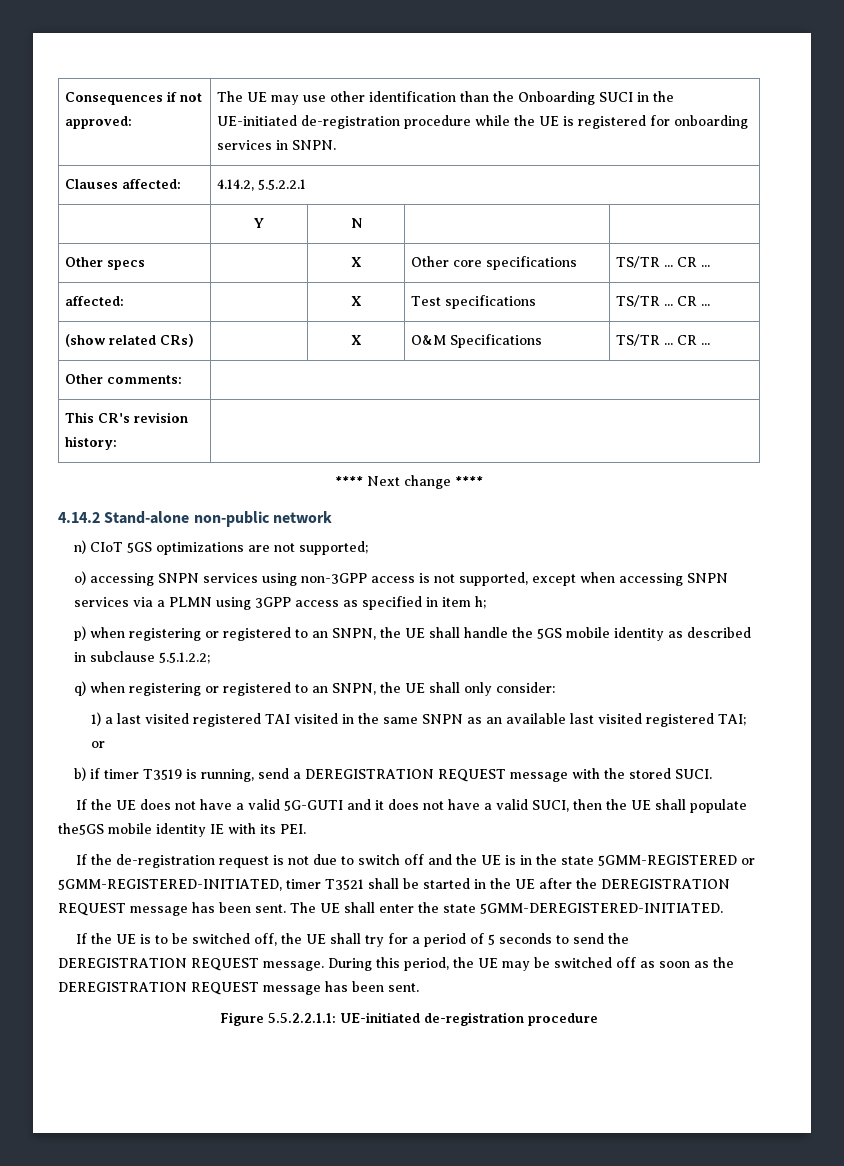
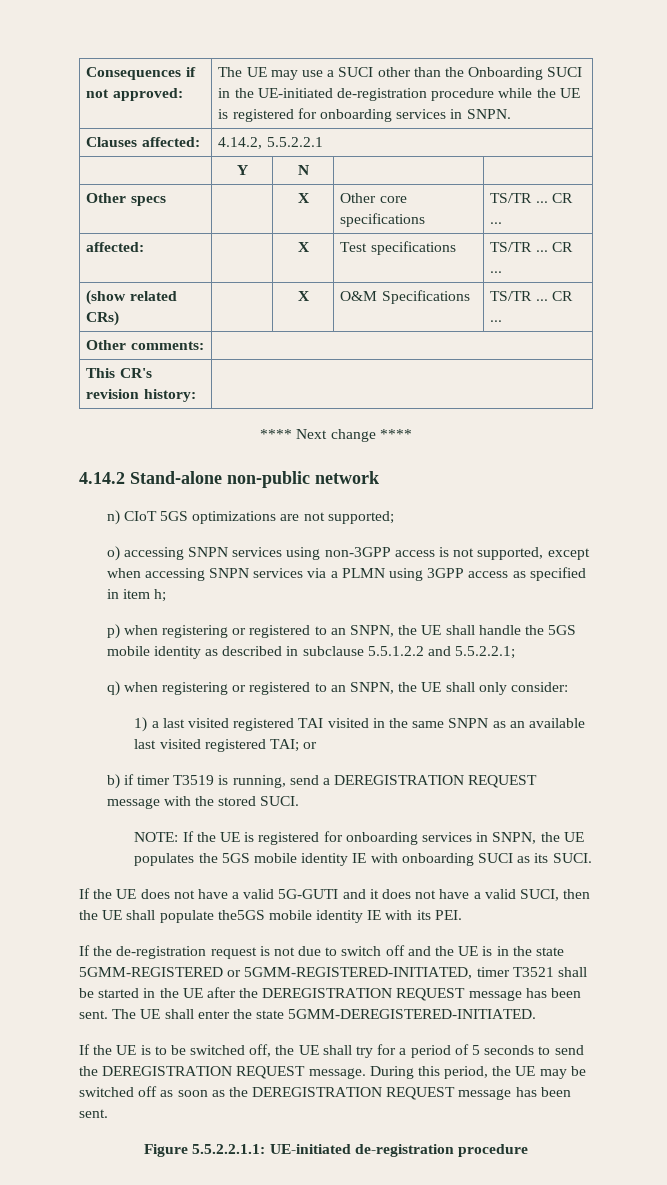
[330,91,457,102] other identification -> [327,67,411,77] a SUCI other
[159,652,211,664] 5.5.1.2.2; -> [367,646,516,659] 5.5.1.2.2 and 5.5.2.2.1;
(713, 774) none -> [134,831,584,845] [134,853,592,866] // NOTE: If the UE is registered for onboarding services in SNPN, the UE populates the 5GS mobile identity IE with onboarding SUCI as its SUCI.

